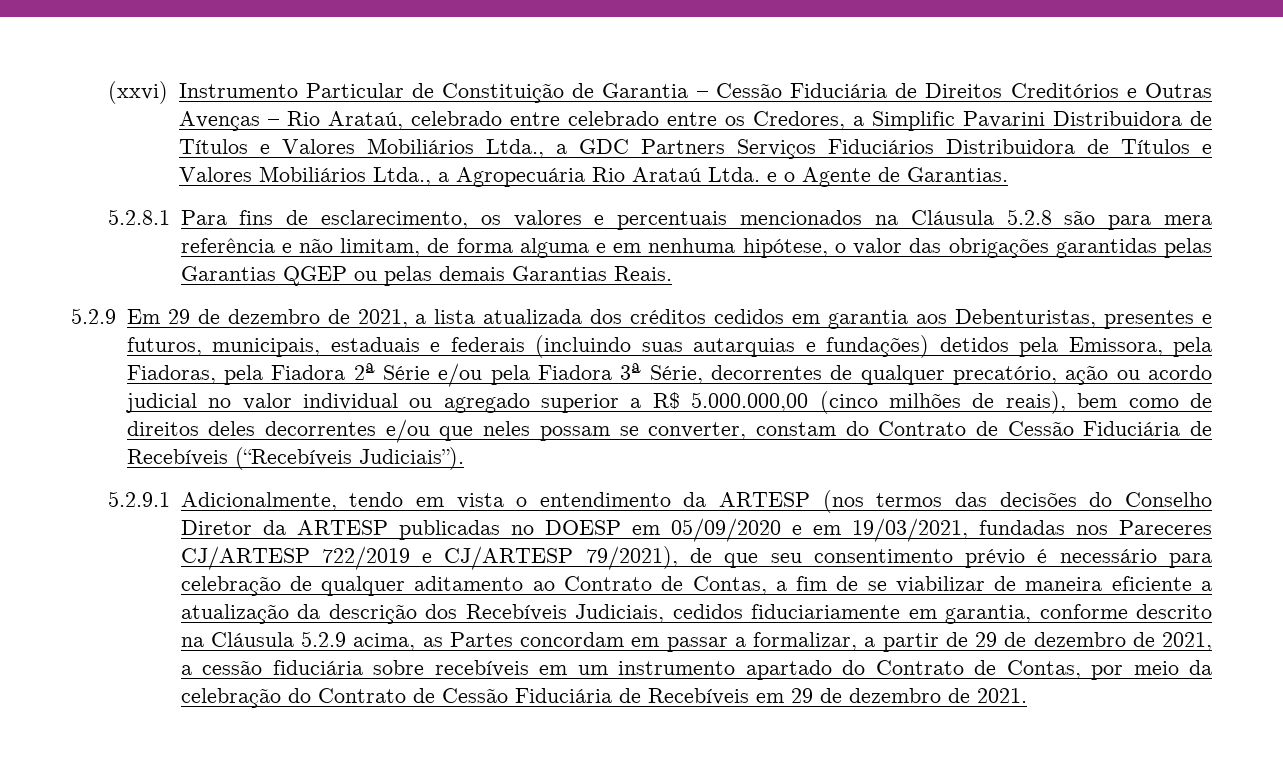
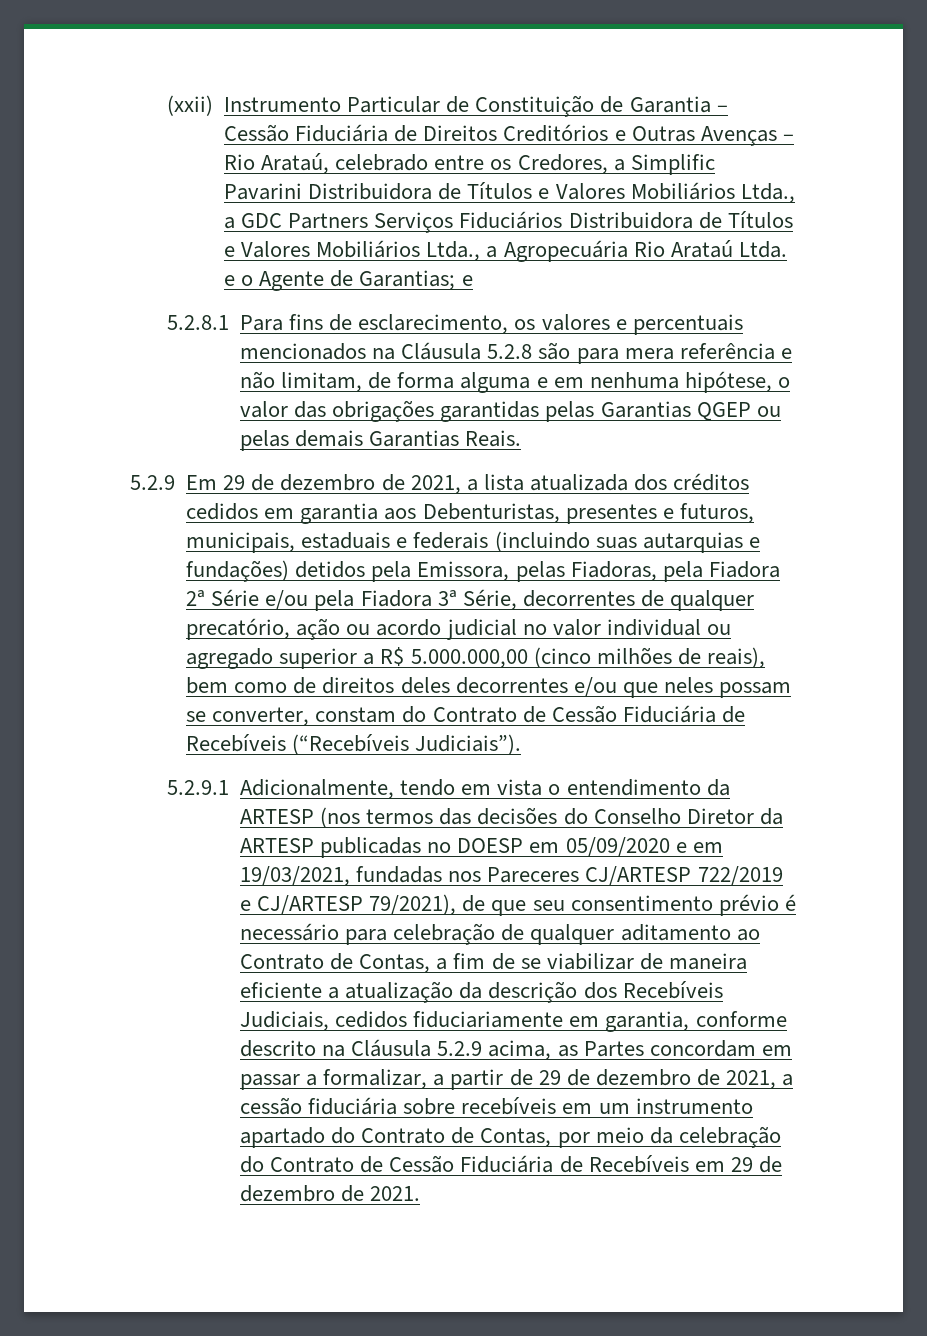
[107,81,168,104] (xxvi) -> [166,95,213,116] (xxii)
[567,111,717,126] celebrado entre -> (485, 162) none
[906,167,1008,182] Garantias. -> [359,270,473,290] Garantias; e
[1173,337,1213,357] pela -> [515,561,565,582] pelas

